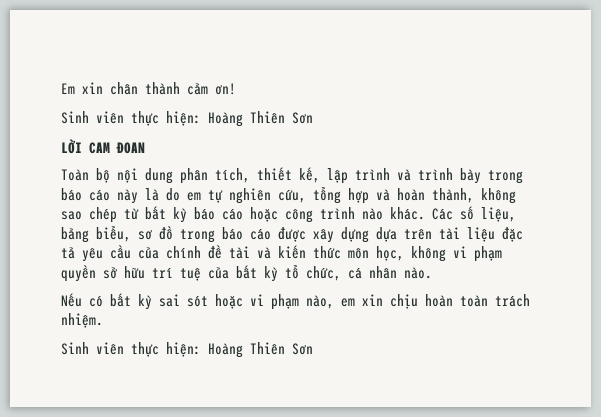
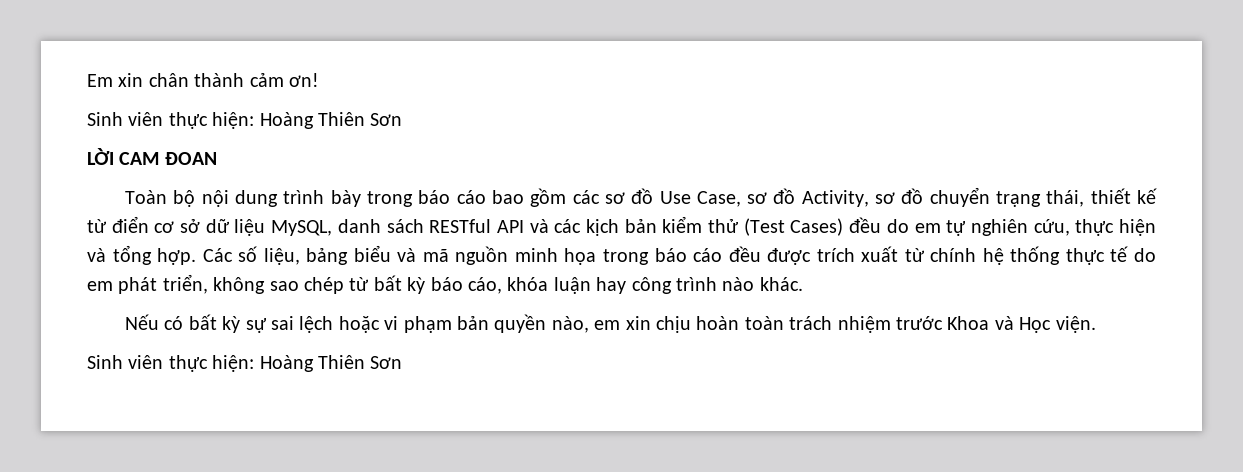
[180,167,411,184] phân tích, thiết kế, lập trình và -> (279, 198) none
[117,188,159,204] này là -> [491,187,1158,207] [87,216,882,236] bao gồm các sơ đồ Use Case, sơ đồ Activity, sơ đồ chuyển trạng thái, thiết kế từ điển cơ sở dữ liệu MySQL, danh sách RESTful API và các kịch bản kiểm thử (Test Cases) đều
[313,186,474,204] tổng hợp và hoàn thành, -> [1075,219,1157,236] [87,245,1156,265] [87,274,208,294] thực hiện và tổng hợp. Các số liệu, bảng biểu và mã nguồn minh họa trong báo cáo đều được trích xuất từ chính hệ thống thực tế do em phát triển,
[222,207,278,222] cáo hoặc -> [467,277,627,294] cáo, khóa luận hay
[432,206,516,222] [61,225,523,243] [61,245,502,262] [61,264,432,282] Các số liệu, bảng biểu, sơ đồ trong báo cáo được xây dựng dựa trên tài liệu đặc tả yêu cầu của chính đề tài và kiến thức môn học, không vi phạm quyền sở hữu trí tuệ của bất kỳ tổ chức, cá nhân nào. -> (803, 284) none
[159,294,208,307] sai sót -> [245,316,334,333] sự sai lệch
(299, 302) none -> [457,314,547,333] bản quyền
[61,313,103,328] nhiệm. -> [837,316,1096,333] nhiệm trước Khoa và Học viện.

